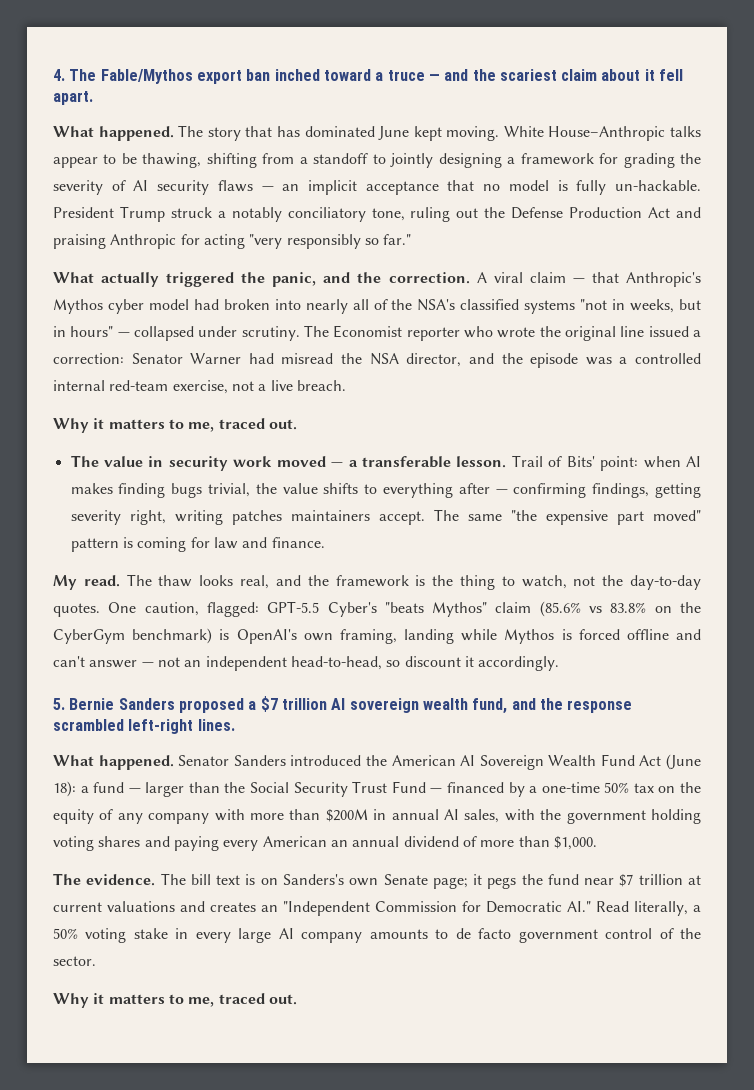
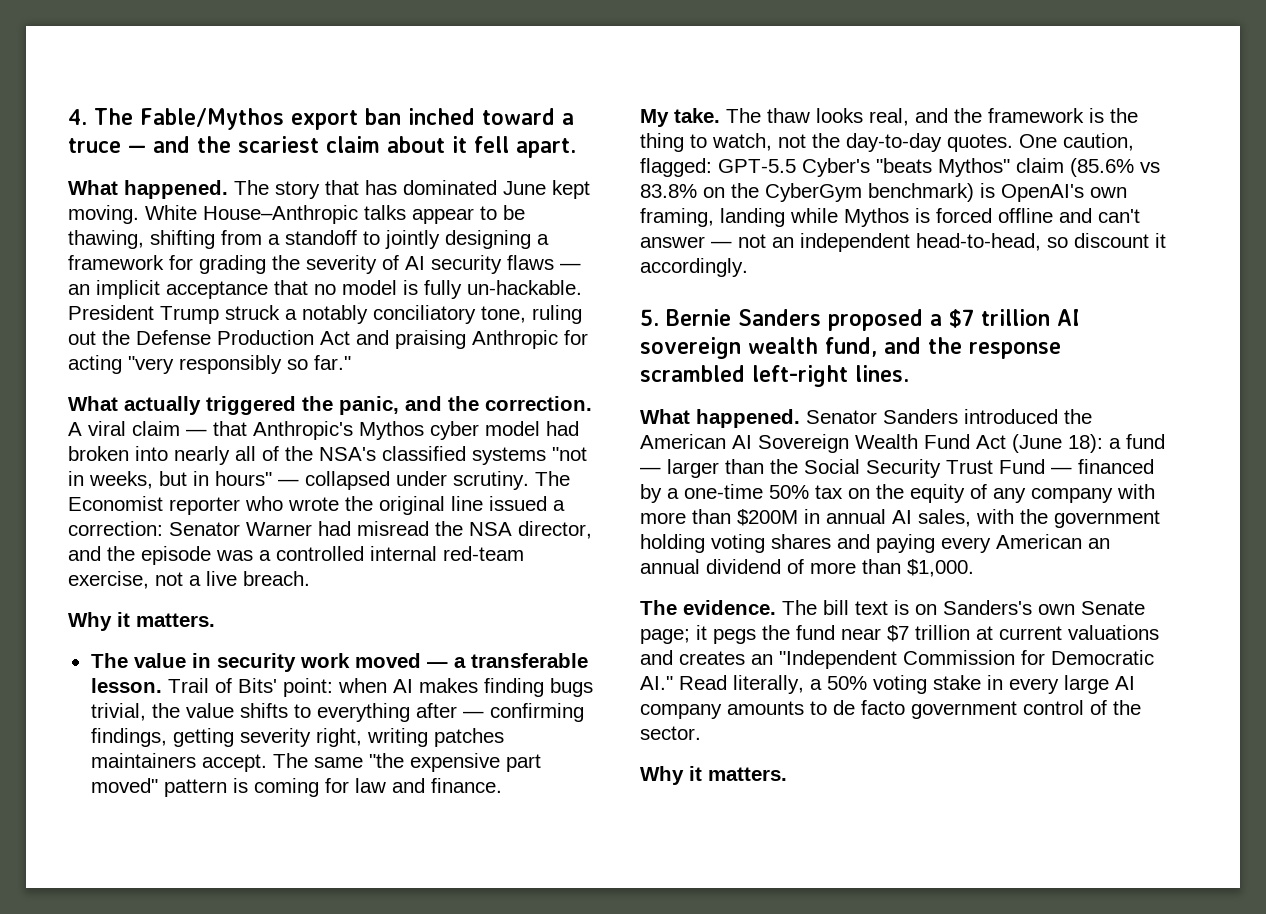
[108,418,297,432] matters to me, traced out. -> [136,613,215,627] matters.
[83,575,120,587] read. -> [674,108,720,123] take.
[108,993,297,1007] matters to me, traced out. -> [708,767,787,781] matters.

